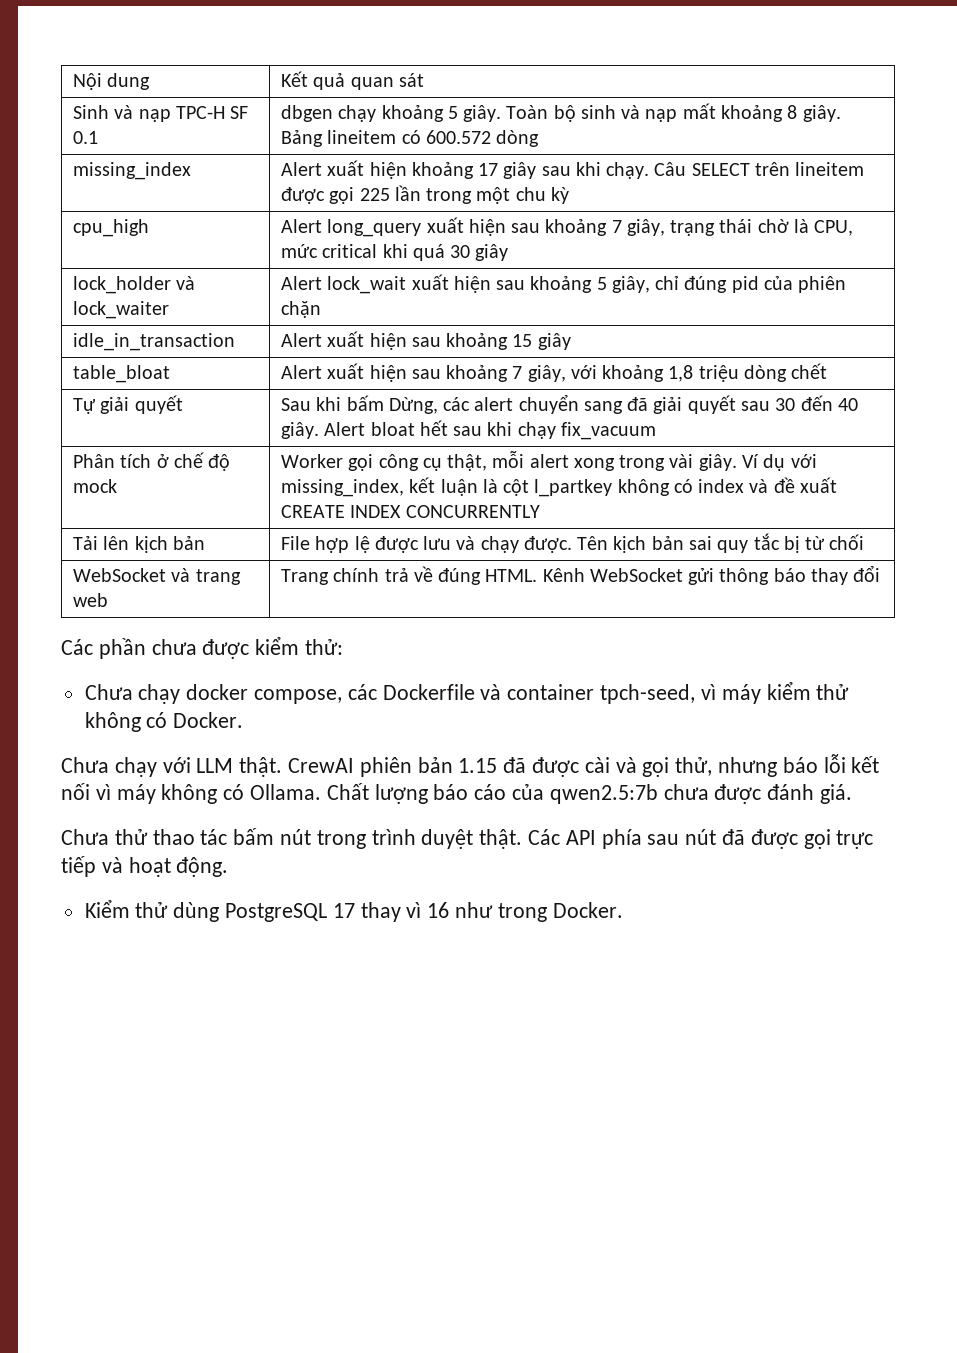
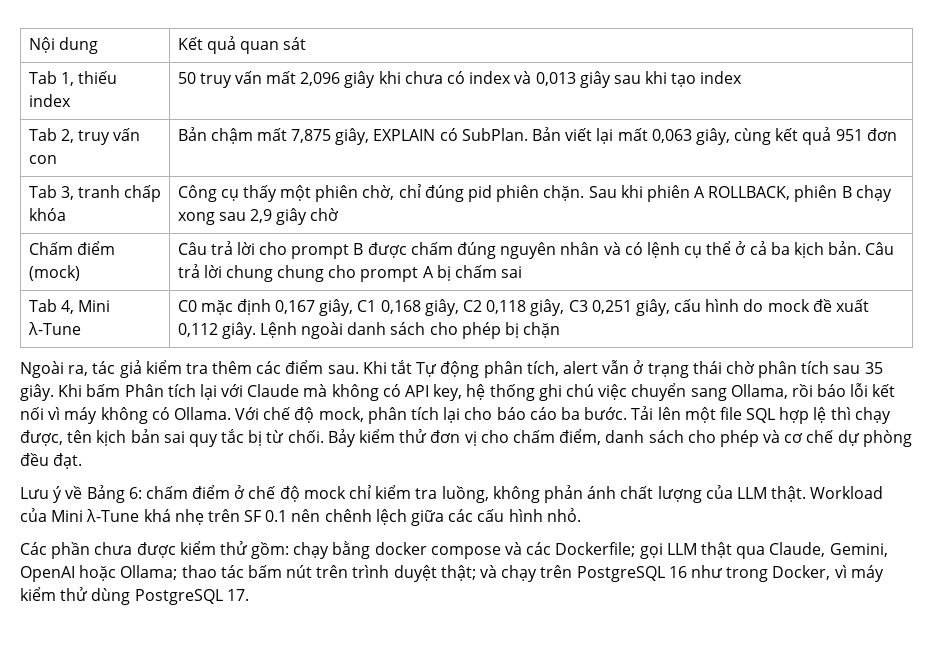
[73,105,249,122] [73,131,99,144] [281,103,841,122] [281,130,540,147] [73,162,192,180] [281,160,865,179] [281,185,569,204] [73,219,150,237] [281,217,854,237] [281,244,509,261] [73,276,196,294] [73,301,170,319] [281,274,847,294] [281,301,322,318] [73,333,236,351] [281,331,571,350] [73,365,171,383] [281,363,828,382] [73,395,183,414] [281,394,858,414] [281,420,656,440] [73,452,231,471] [73,479,118,493] [281,451,817,471] [281,477,837,497] [281,505,540,518] [73,536,205,553] [281,533,865,553] [73,568,241,585] [73,593,109,607] [281,565,881,585] [61,637,344,659] [84,682,850,704] [84,712,244,732] [61,757,778,777] Sinh và nạp TPC-H SF 0.1 | dbgen chạy khoảng 5 giây. Toàn bộ sinh và nạp mất khoảng 8 giây. Bảng lineitem có 600.572 dòng // missing_index | Alert xuất hiện khoảng 17 giây sau khi chạy. Câu SELECT trên lineitem được gọi 225 lần trong một chu kỳ // cpu_high | Alert long_query xuất hiện sau khoảng 7 giây, trạng thái chờ là CPU, mức critical khi quá 30 giây // lock_holder và lock_waiter | Alert lock_wait xuất hiện sau khoảng 5 giây, chỉ đúng pid của phiên chặn // idle_in_transaction | Alert xuất hiện sau khoảng 15 giây // table_bloat | Alert xuất hiện sau khoảng 7 giây, với khoảng 1,8 triệu dòng chết // Tự giải quyết | Sau khi bấm Dừng, các alert chuyển sang đã giải quyết sau 30 đến 40 giây. Alert bloat hết sau khi chạy fix_vacuum // Phân tích ở chế độ mock | Worker gọi công cụ thật, mỗi alert xong trong vài giây. Ví dụ với missing_index, kết luận là cột l_partkey không có index và đề xuất CREATE INDEX CONCURRENTLY // Tải lên kịch bản | File hợp lệ được lưu và chạy được. Tên kịch bản sai quy tắc bị từ chối // WebSocket và trang web | Trang chính trả về đúng HTML. Kênh WebSocket gửi thông báo thay đổi // Các phần chưa được kiểm thử: // Chưa chạy docker compose, các Dockerfile và container tpch-seed, vì máy kiểm thử không có Docker. // Chưa chạy với LLM thật. CrewAI phiên bản 1.15 đã được cài và gọi thử, nhưng -> [28,71,117,86] [28,94,71,107] [177,71,743,88] [28,128,141,145] [28,155,57,164] [177,127,897,145] [28,185,162,202] [28,208,66,221] [177,184,892,202] [177,208,340,225] [28,241,115,255] [28,265,80,281] [177,241,895,259] [177,264,523,282] [28,299,110,314] [27,322,81,335] [177,299,870,316] [177,322,561,339] [20,360,883,378] [20,383,813,401] Tab 1, thiếu index | 50 truy vấn mất 2,096 giây khi chưa có index và 0,013 giây sau khi tạo index // Tab 2, truy vấn con | Bản chậm mất 7,875 giây, EXPLAIN có SubPlan. Bản viết lại mất 0,063 giây, cùng kết quả 951 đơn // Tab 3, tranh chấp khóa | Công cụ thấy một phiên chờ, chỉ đúng pid phiên chặn. Sau khi phiên A ROLLBACK, phiên B chạy xong sau 2,9 giây chờ // Chấm điểm (mock) | Câu trả lời cho prompt B được chấm đúng nguyên nhân và có lệnh cụ thể ở cả ba kịch bản. Câu trả lời chung chung cho prompt A bị chấm sai // Tab 4, Mini λ-Tune | C0 mặc định 0,167 giây, C1 0,168 giây, C2 0,118 giây, C3 0,251 giây, cấu hình do mock đề xuất 0,112 giây. Lệnh ngoài danh sách cho phép bị chặn // Ngoài ra, tác giả kiểm tra thêm các điểm sau. Khi tắt Tự động phân tích, alert vẫn ở trạng thái chờ phân tích sau 35 giây. Khi bấm Phân tích lại với Claude mà không có API key, hệ thống ghi chú việc chuyển sang Ollama, rồi
[326,783,853,804] [61,829,148,845] Chất lượng báo cáo của qwen2.5:7b chưa được đánh giá. // Chưa thử -> [235,406,891,424] [20,429,912,447] [20,453,83,469] [20,485,884,503] [20,508,581,526] [20,541,888,559] [20,565,178,582] Với chế độ mock, phân tích lại cho báo cáo ba bước. Tải lên một file SQL hợp lệ thì chạy được, tên kịch bản sai quy tắc bị từ chối. Bảy kiểm thử đơn vị cho chấm điểm, danh sách cho phép và cơ chế dự phòng đều đạt. // Lưu ý về Bảng 6: chấm điểm ở chế độ mock chỉ kiểm tra luồng, không phản ánh chất lượng của LLM thật. Workload của Mini λ-Tune khá nhẹ trên SF 0.1 nên chênh lệch giữa các cấu hình nhỏ. // Các phần chưa được kiểm thử gồm: chạy bằng docker compose và các Dockerfile; gọi LLM thật qua Claude, Gemini, OpenAI hoặc Ollama;
[316,830,366,849] trong -> [316,565,349,578] trên
[479,829,874,849] [61,856,229,877] [84,900,623,922] thật. Các API phía sau nút đã được gọi trực tiếp và hoạt động. // Kiểm thử dùng PostgreSQL 17 thay vì 16 như trong Docker. -> [440,565,884,582] [20,587,249,605] thật; và chạy trên PostgreSQL 16 như trong Docker, vì máy kiểm thử dùng PostgreSQL 17.

